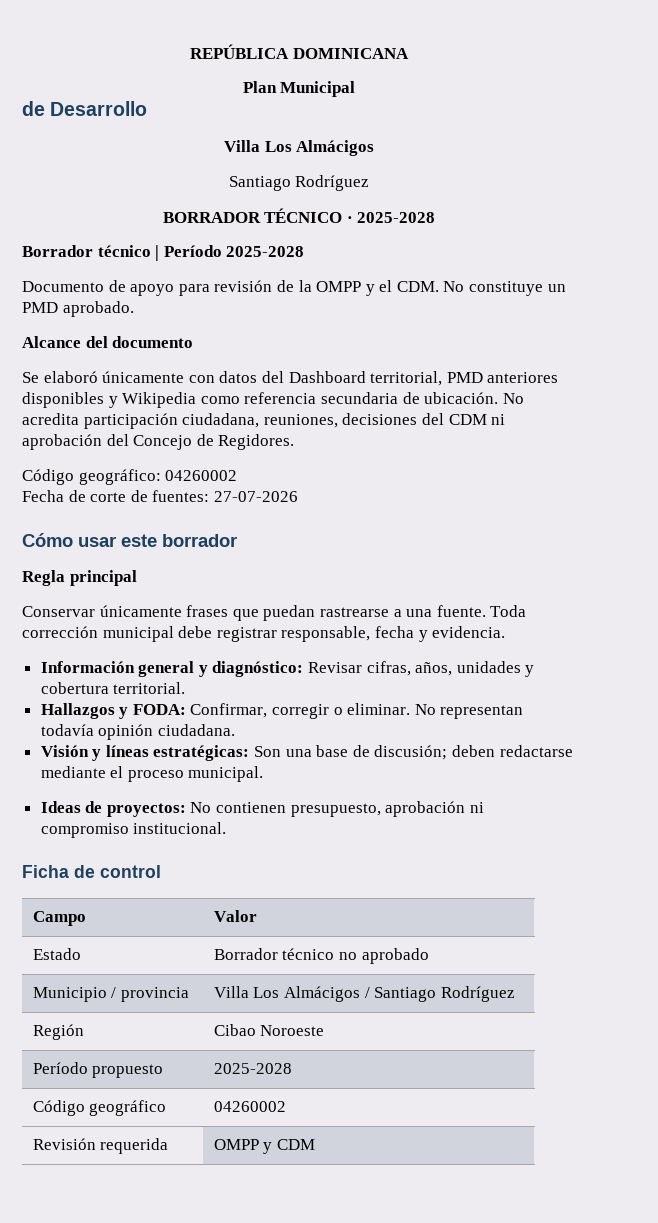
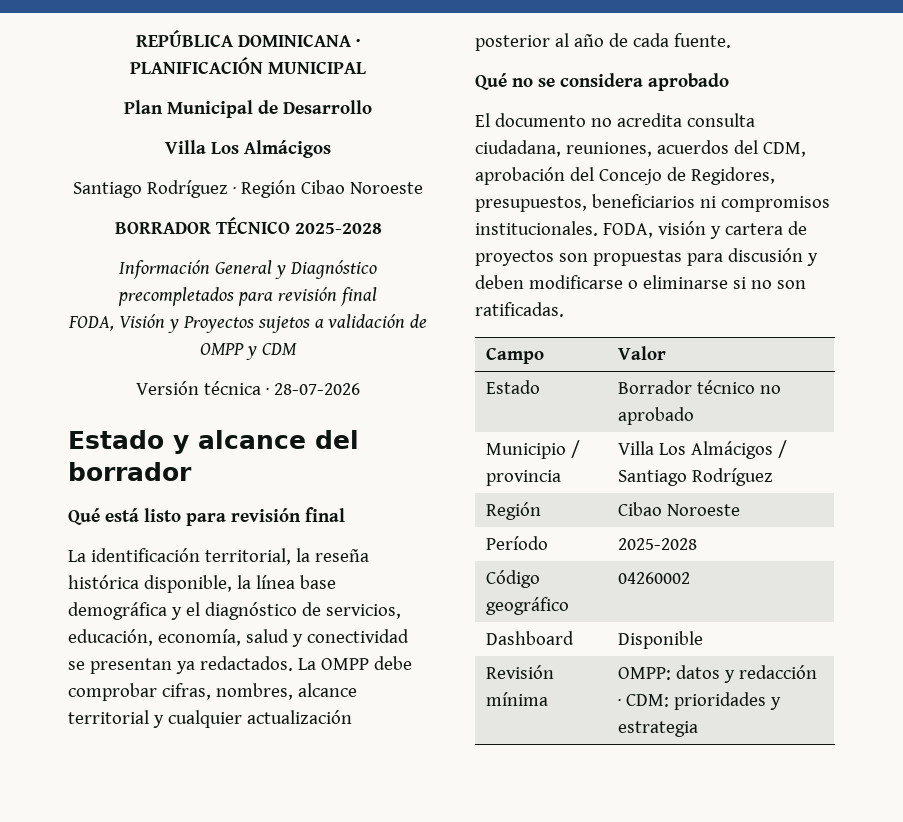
(409, 53) none -> [355,39,360,47] [130,57,366,74] · PLANIFICACIÓN MUNICIPAL
(356, 89) // -> (254, 109) none
(370, 183) none -> [233,180,423,198] · Región Cibao Noroeste
[346,212,436,223] [22,245,305,261] [22,280,566,296] [22,301,134,317] [22,336,194,348] [22,371,559,386] [22,392,524,408] [22,413,506,429] [22,434,295,450] [22,469,238,485] [22,490,298,502] [22,533,237,547] [22,570,137,586] [22,605,527,621] [22,626,506,642] [40,661,535,677] [40,682,186,694] [40,703,524,719] [40,724,235,740] [40,745,573,761] [40,766,264,782] [40,801,484,817] [40,822,227,838] [22,865,161,878] · 2025-2028 // Borrador técnico | Período 2025-2028 // Documento de apoyo para revisión de la OMPP y el CDM. No constituye un PMD aprobado. // Alcance del documento // Se elaboró únicamente con datos del Dashboard territorial, PMD anteriores disponibles y Wikipedia como referencia secundaria de ubicación. No acredita participación ciudadana, reuniones, decisiones del CDM ni aprobación del Concejo de Regidores. // Código geográfico: 04260002 // Fecha de corte de fuentes: 27-07-2026 // Cómo usar este borrador // Regla principal // Conservar únicamente frases que puedan rastrearse a una fuente. Toda corrección municipal debe registrar responsable, fecha y evidencia. // Información general y diagnóstico: Revisar cifras, años, unidades y cobertura territorial. // Hallazgos y FODA: Confirmar, corregir o eliminar. No representan todavía opinión ciudadana. // Visión y líneas estratégicas: Son una base de discusión; deben redactarse mediante el proceso municipal. // Ideas de proyectos: No contienen presupuesto, aprobación ni compromiso institucional. // Ficha de control -> [294,223,382,234] [119,260,377,279] [118,287,377,306] [67,314,428,333] [200,343,297,360] [136,381,360,395] [68,430,359,454] [68,462,192,481] [68,507,345,526] [68,548,369,565] [68,575,336,593] [68,602,401,620] [68,629,409,647] [68,656,412,674] [68,683,357,701] [68,710,352,728] [475,33,731,51] [475,73,729,91] [475,113,755,127] [475,140,806,157] [475,167,775,185] [475,194,830,212] [475,221,807,239] [475,248,818,266] [475,275,806,289] [475,302,564,317] 2025-2028 // Información General y Diagnóstico precompletados para revisión final // FODA, Visión y Proyectos sujetos a validación de OMPP y CDM // Versión técnica · 28-07-2026 // Estado y alcance del borrador // Qué está listo para revisión final // La identificación territorial, la reseña histórica disponible, la línea base demográfica y el diagnóstico de servicios, educación, economía, salud y conectividad se presentan ya redactados. La OMPP debe comprobar cifras, nombres, alcance territorial y cualquier actualización posterior al año de cada fuente. // Qué no se considera aprobado // El documento no acredita consulta ciudadana, reuniones, acuerdos del CDM, aprobación del Concejo de Regidores, presupuestos, beneficiarios ni compromisos institucionales. FODA, visión y cartera de proyectos son propuestas para discusión y deben modificarse o eliminarse si no son ratificadas.
[92,1064,164,1078] propuesto -> (548, 543) none
(286, 1106) none -> [485,631,574,645] [617,631,703,649] // Dashboard | Disponible
[100,1138,169,1154] [213,1139,316,1154] requerida | OMPP y CDM -> [485,692,548,706] [617,665,817,683] [617,692,781,710] [617,721,698,737] mínima | OMPP: datos y redacción · CDM: prioridades y estrategia

